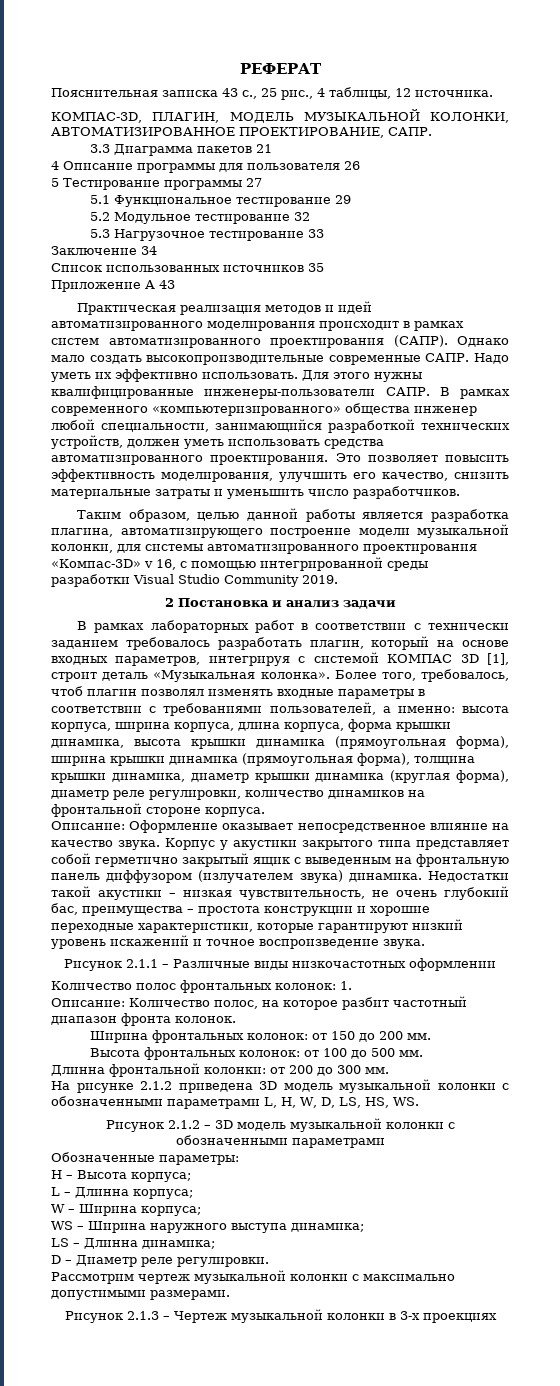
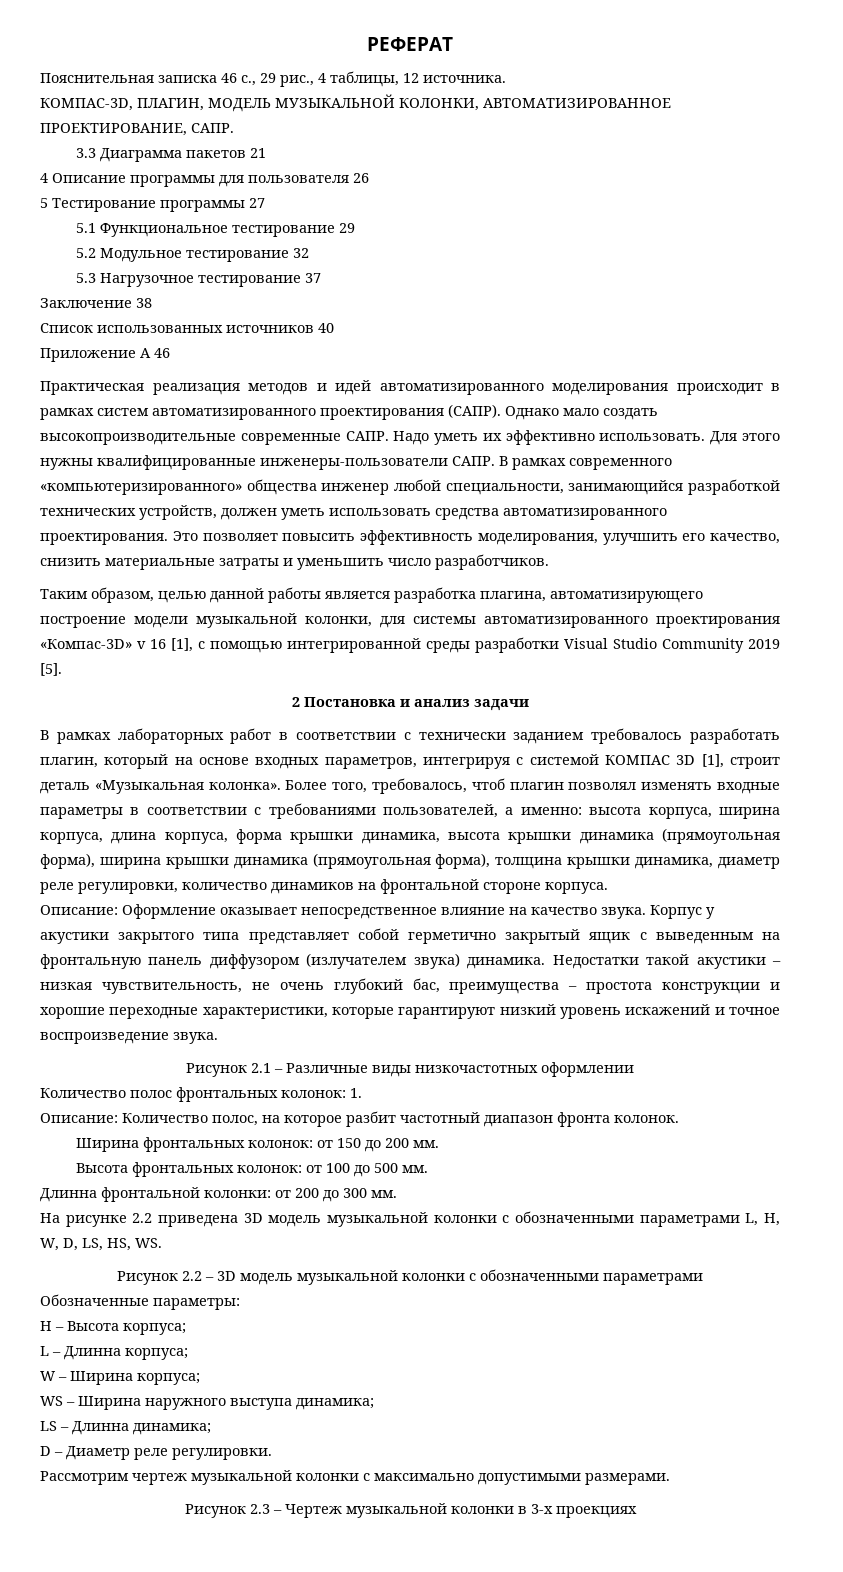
[222,88,277,99] 43 с., 25 -> [221,73,276,86] 46 с., 29
[307,229,324,238] 33 -> [305,273,322,283] 37
[141,246,157,255] 34 -> [136,298,152,308] 38
[308,263,324,272] 35 -> [318,323,334,333] 40
[159,280,175,289] 43 -> [154,348,170,358] 46
[156,559,176,570] 16, -> [150,638,193,652] 16 [1],
[302,575,338,584] 2019. -> [748,639,780,649] [40,663,62,676] 2019 [5].
[254,770,509,783] [51,790,109,800] крышки динамика (круглая форма), диаметр -> (781, 863) none
[126,959,158,968] 2.1.1 -> [251,1063,271,1073] 2.1
[140,1081,172,1090] 2.1.2 -> [132,1213,153,1223] 2.2
[167,1120,200,1129] 2.1.2 -> [182,1271,202,1281] 2.2
[126,1311,159,1320] 2.1.3 -> [249,1504,270,1514] 2.3

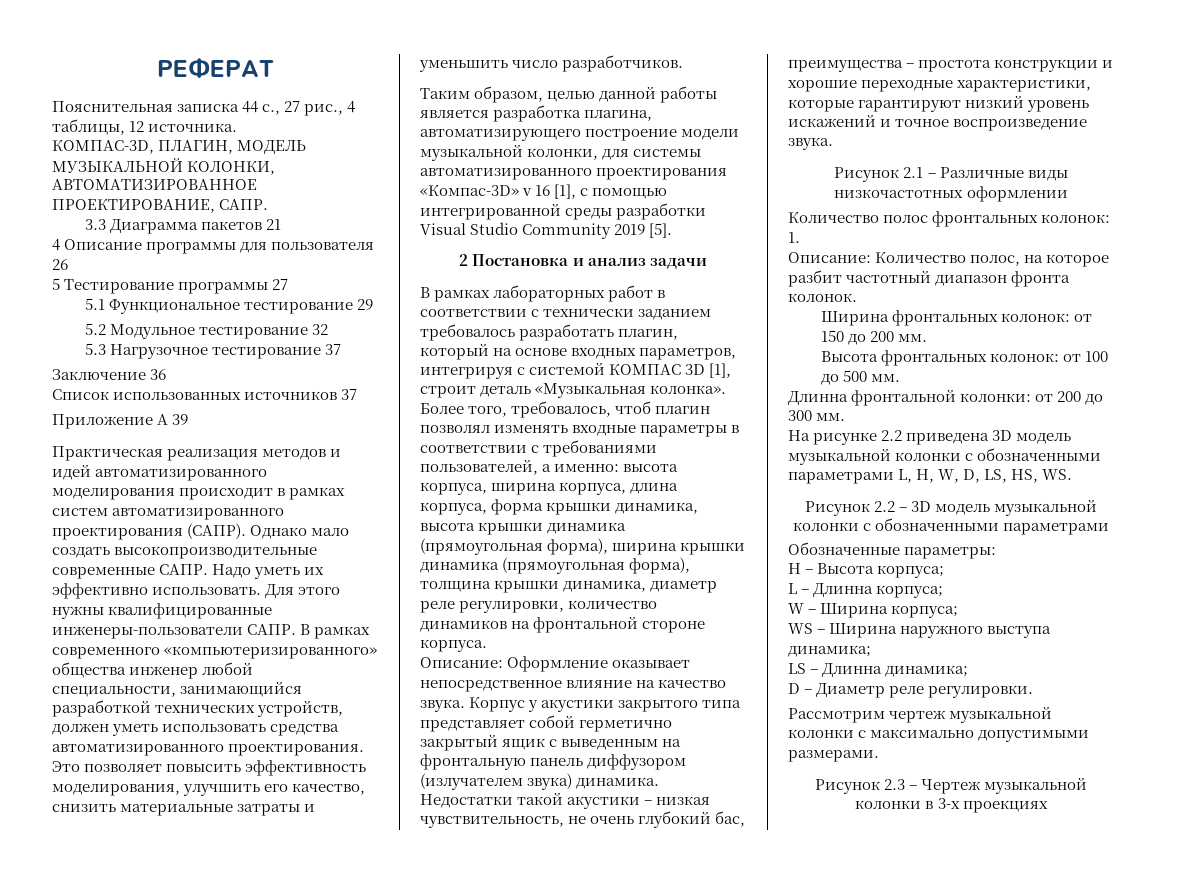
[221,73,276,86] 46 с., 29 -> [242,101,301,115] 44 с., 27
[136,298,152,308] 38 -> [150,369,167,380] 36
[318,323,334,333] 40 -> [341,389,358,400] 37
[154,348,170,358] 46 -> [172,414,189,425] 39

